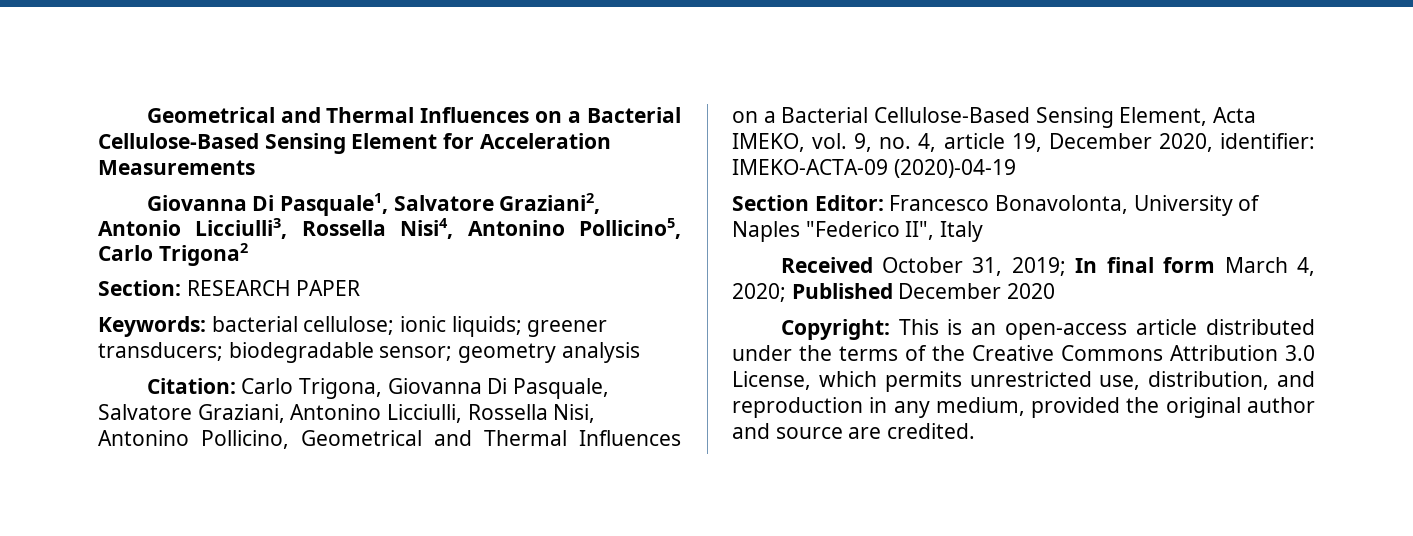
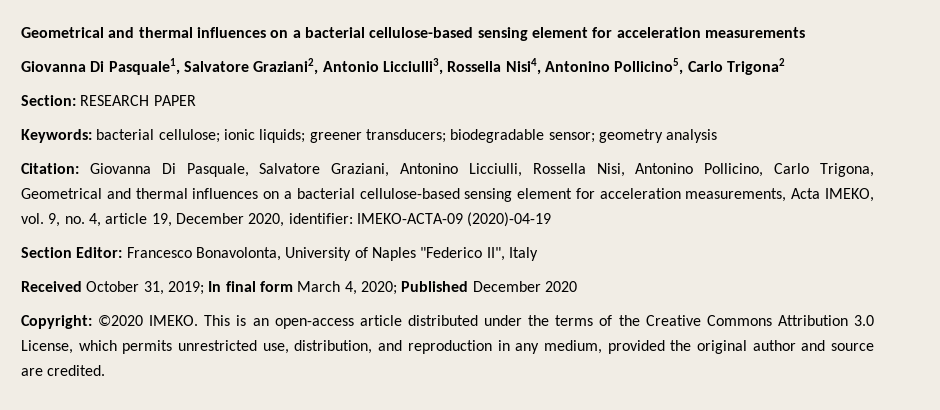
[146,107,681,123] [98,133,611,154] [98,160,255,175] Geometrical and Thermal Influences on a Bacterial Cellulose-Based Sensing Element for Acceleration Measurements -> [21,27,805,41] Geometrical and thermal influences on a bacterial cellulose-based sensing element for acceleration measurements
[241,378,382,399] Carlo Trigona, -> (79, 168) none
[301,430,681,446] [732,107,1208,128] Geometrical and Thermal Influences on a Bacterial Cellulose-Based Sensing Element, -> [774,163,874,177] [21,188,787,202] Carlo Trigona, Geometrical and thermal influences on a bacterial cellulose-based sensing element for acceleration measurements,
(890, 329) none -> [98,315,199,326] ©2020 IMEKO.

